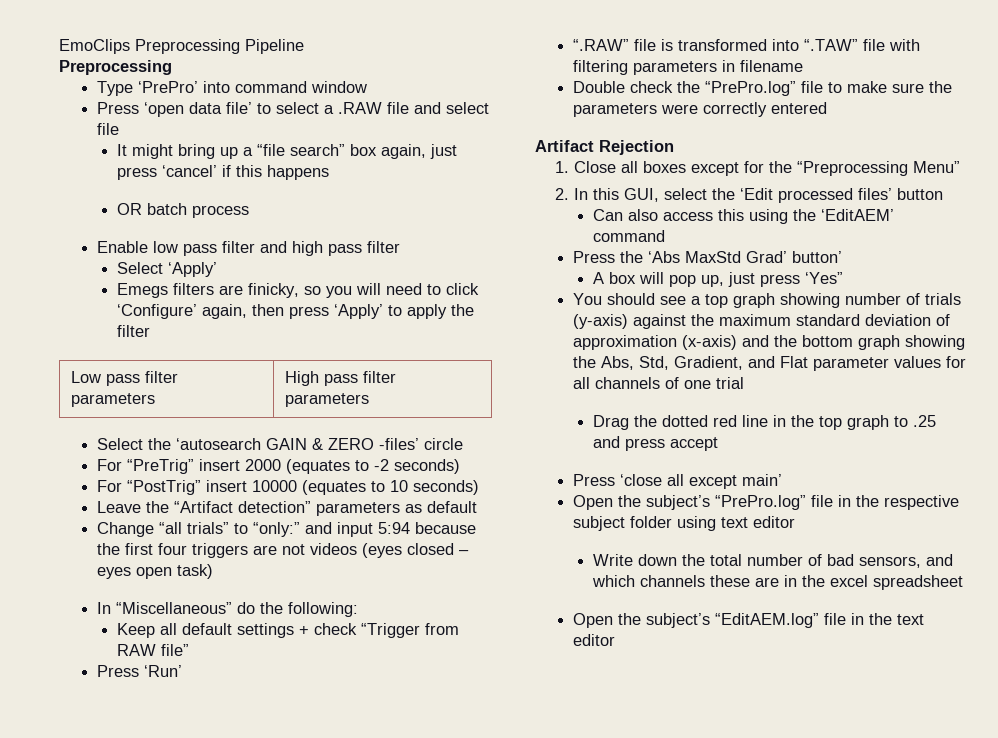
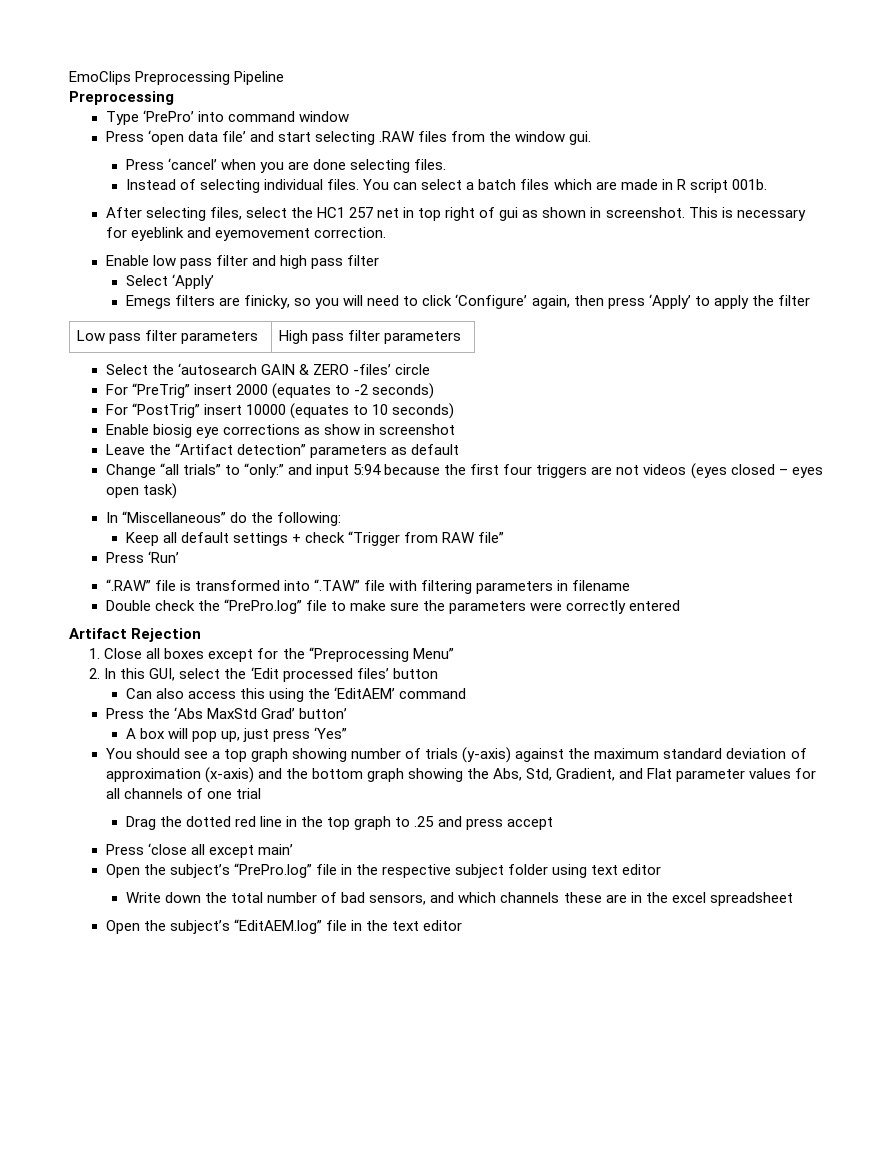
[257,102,490,114] [97,123,120,135] [117,144,458,159] [117,165,330,180] [117,203,250,218] to select a .RAW file and select file // It might bring up a “file search” box again, just press ‘cancel’ if this happens // OR batch process -> [249,131,592,145] [125,158,447,173] [125,179,767,193] [105,207,806,221] [105,227,386,241] and start selecting .RAW files from the window gui. // Press ‘cancel’ when you are done selecting files. // Instead of selecting individual files. You can select a batch files which are made in R script 001b. // After selecting files, select the HC1 257 net in top right of gui as shown in screenshot. This is necessary for eyeblink and eyemovement correction.
(480, 487) none -> [105,424,456,438] // Enable biosig eye corrections as show in screenshot

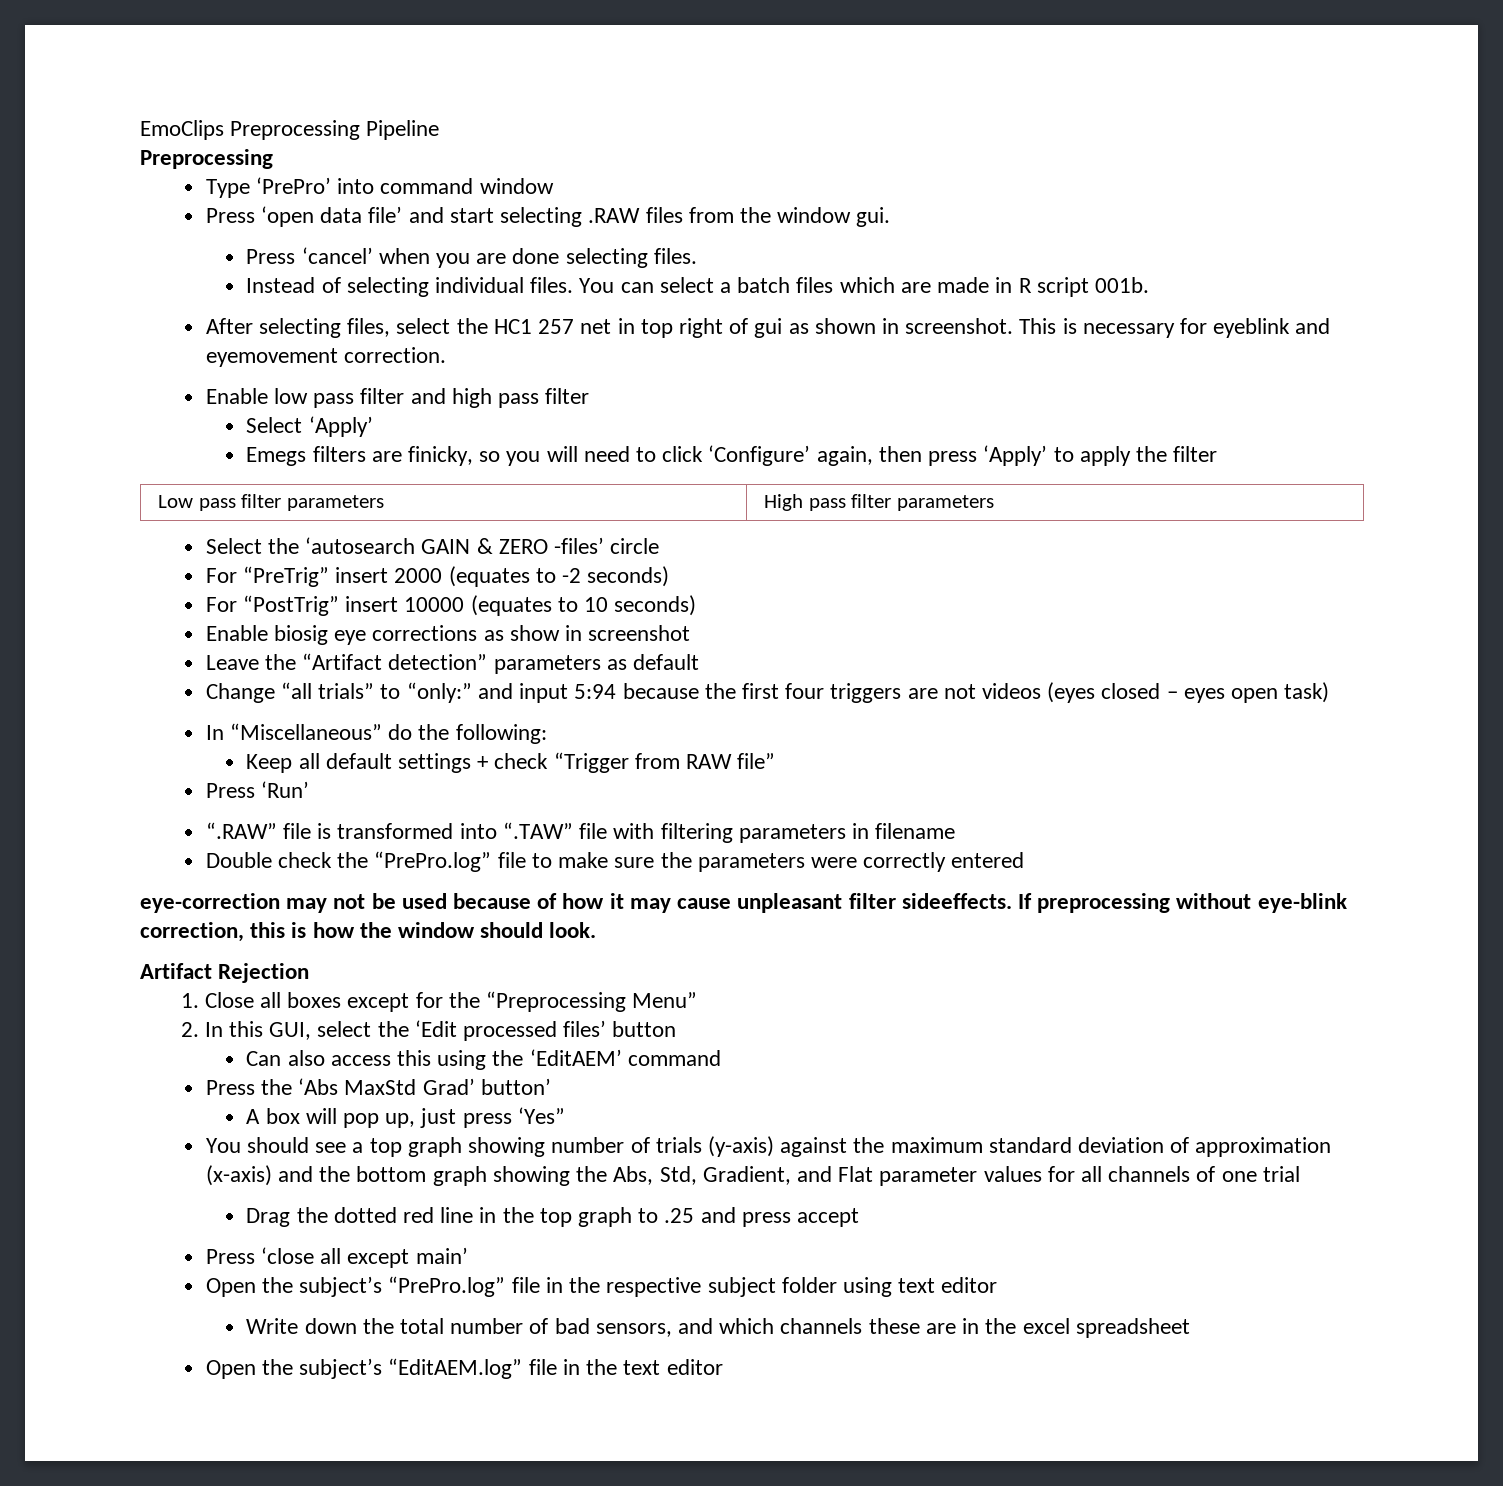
(681, 605) none -> [140,893,1347,913] [140,922,597,942] // eye-correction may not be used because of how it may cause unpleasant filter sideeffects. If preprocessing without eye-blink correction, this is how the window should look.

